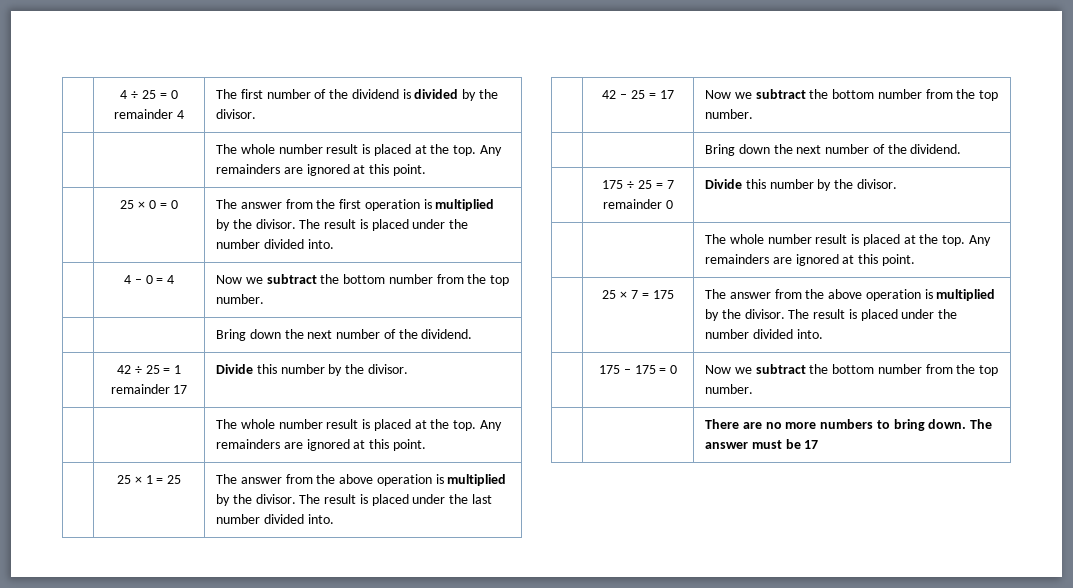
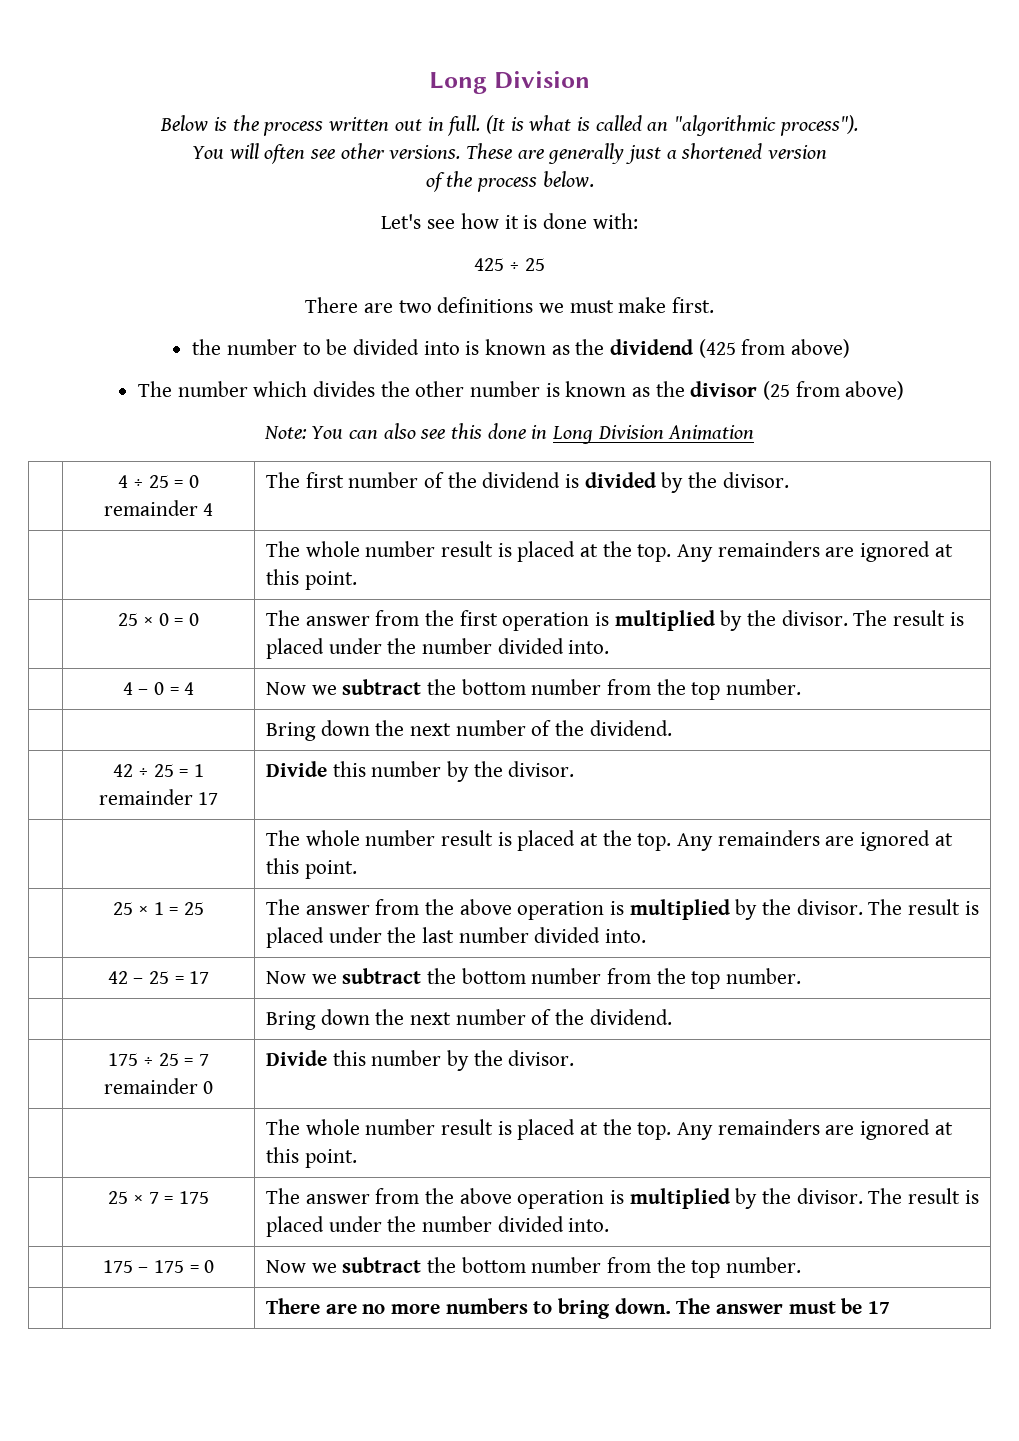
(120, 94) none -> [429,71,590,94] [160,115,858,136] [191,143,828,164] [425,171,594,192] [381,213,638,229] [474,258,545,271] [305,297,714,313] [192,339,850,358] [137,381,905,400] [263,423,755,444] Long Division // Below is the process written out in full. (It is what is called an "algorithmic process"). // You will often see other versions. These are generally just a shortened version // of the process below. // Let's see how it is done with: // 425 ÷ 25 // There are two definitions we must make first. // the number to be divided into is known as the dividend (425 from above) // The number which divides the other number is known as the divisor (25 from above) // Note: You can also see this done in Long Division Animation //

